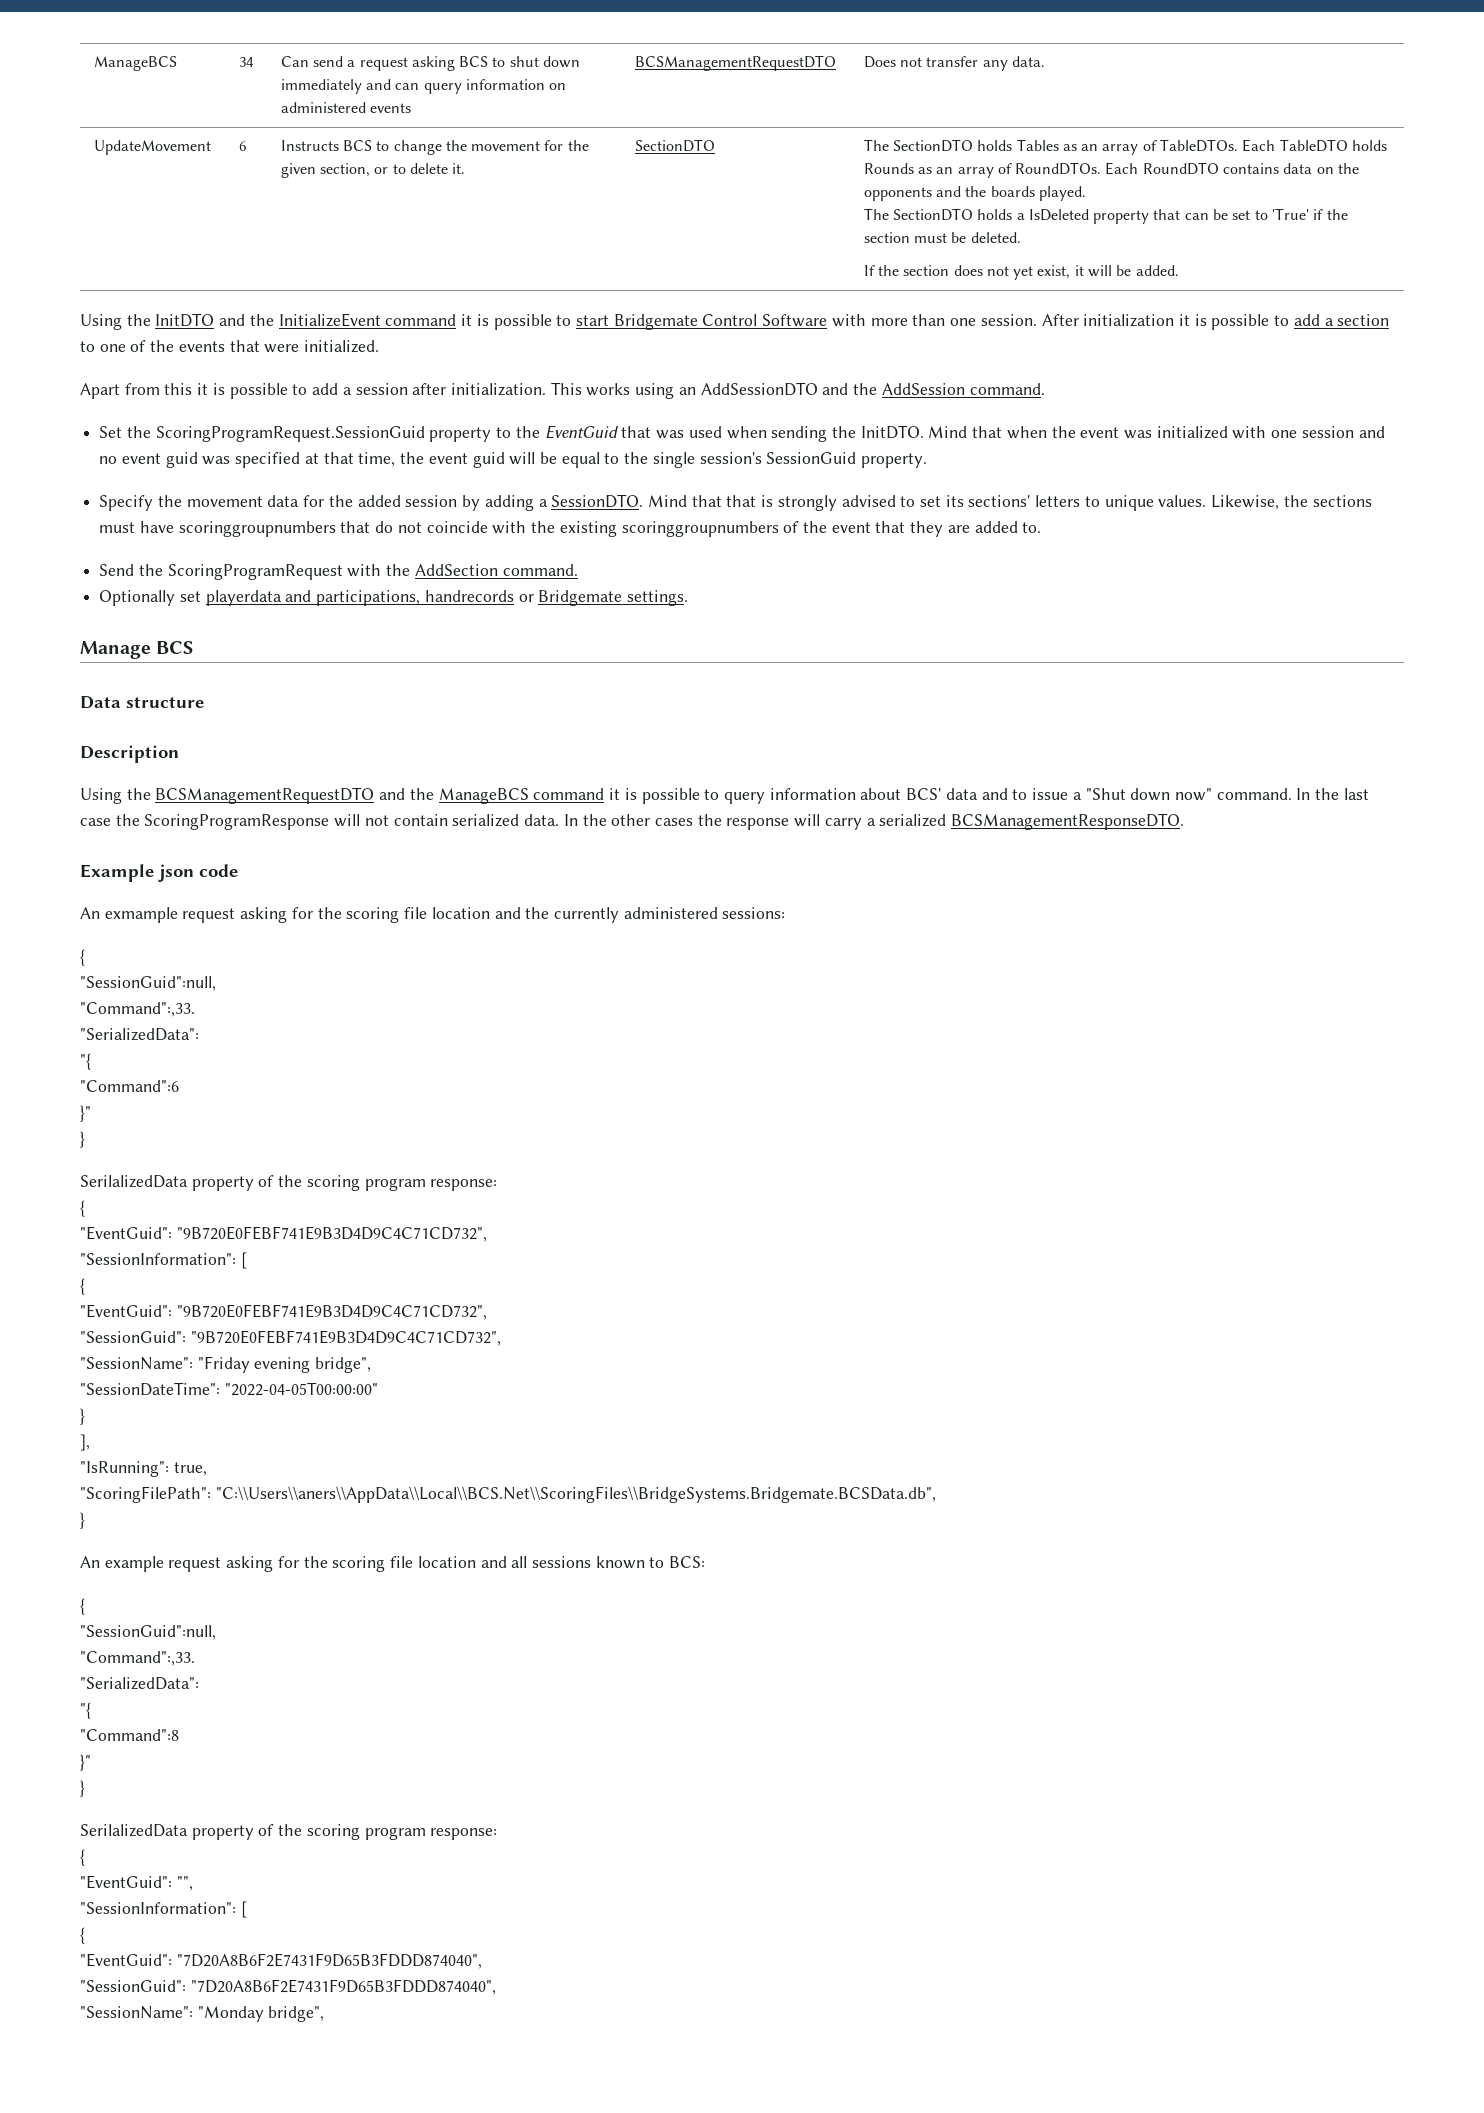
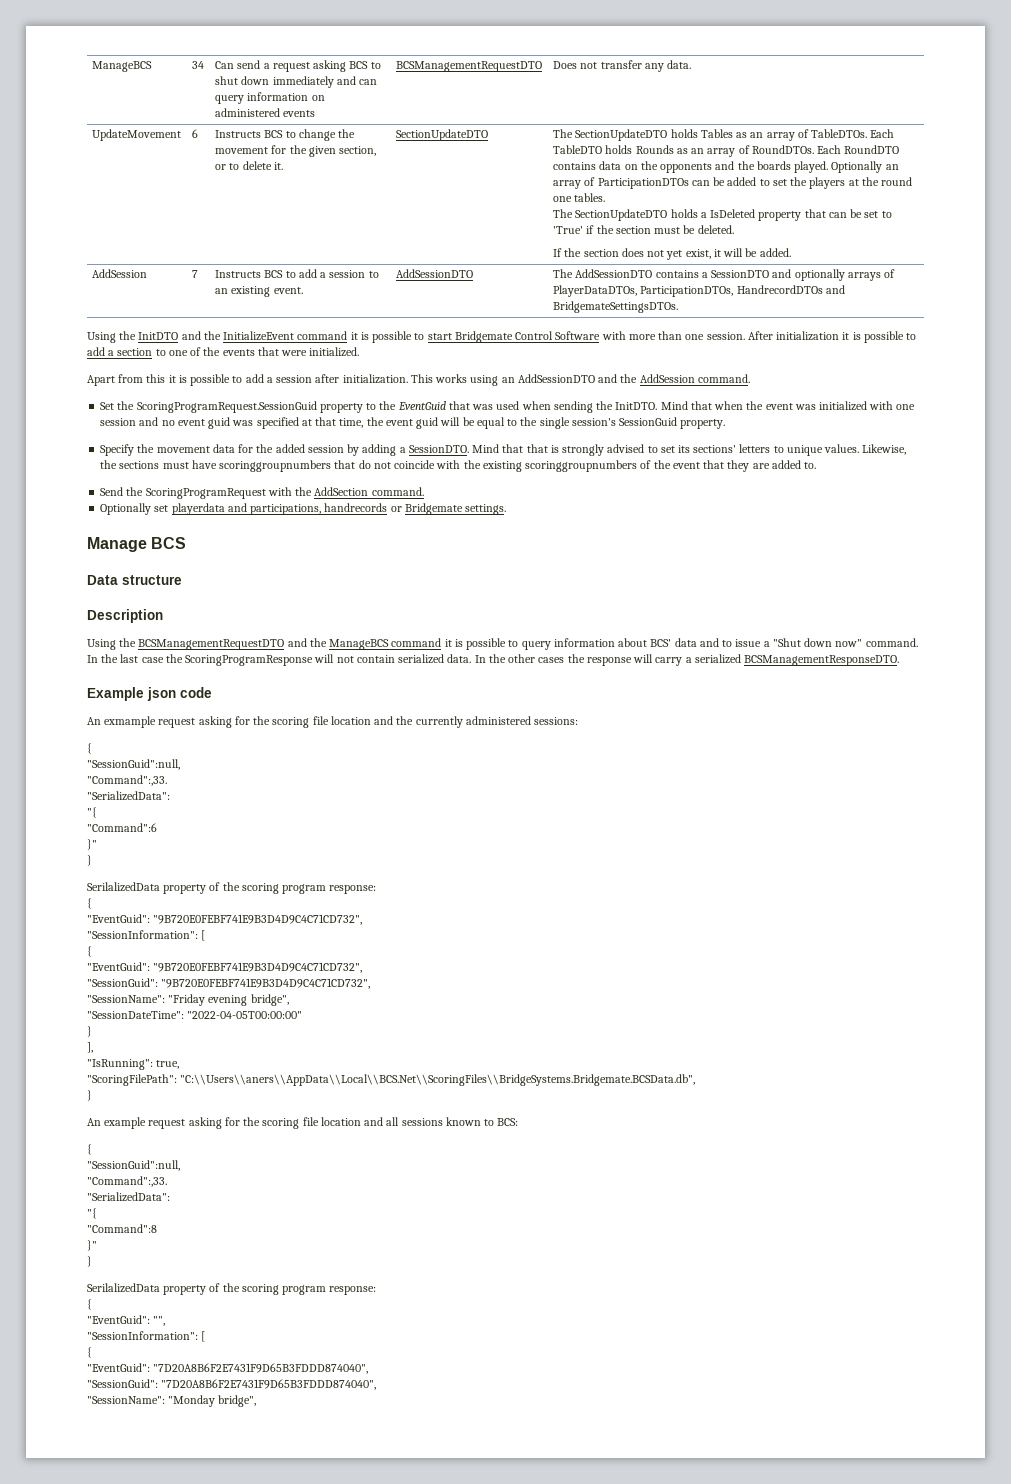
[634,139,715,152] [863,139,973,152] SectionDTO | The SectionDTO -> [396,129,489,141] [553,129,668,141] SectionUpdateDTO | The SectionUpdateDTO
[863,208,973,221] // The SectionDTO -> [831,161,899,173] [553,177,913,189] [553,193,606,202] [553,209,668,221] Optionally an array of ParticipationDTOs can be added to set the players at the round one tables. // The SectionUpdateDTO
(1179, 270) none -> [92,269,148,278] [192,270,199,278] [215,269,379,278] [215,286,303,297] [396,269,474,278] [553,269,896,281] [553,285,845,297] [553,301,679,313] // AddSession | 7 | Instructs BCS to add a session to an existing event. | AddSessionDTO | The AddSessionDTO contains a SessionDTO and optionally arrays of PlayerDataDTOs, ParticipationDTOs, HandrecordDTOs and BridgemateSettingsDTOs.

